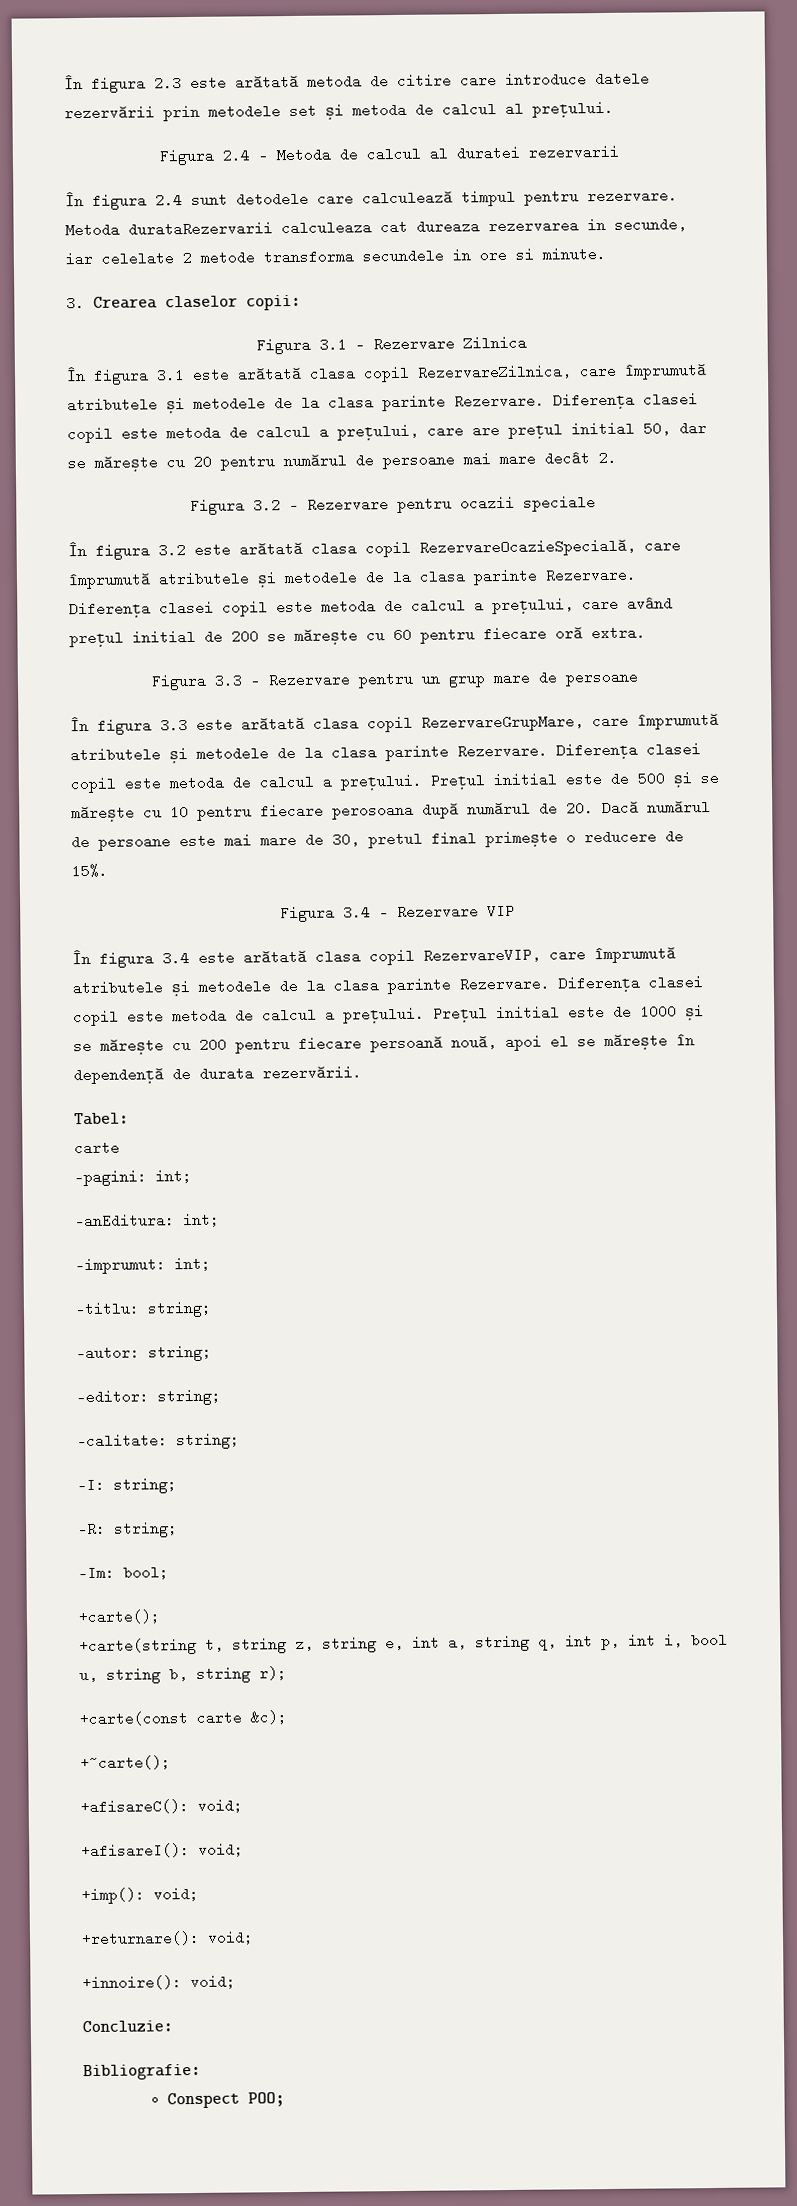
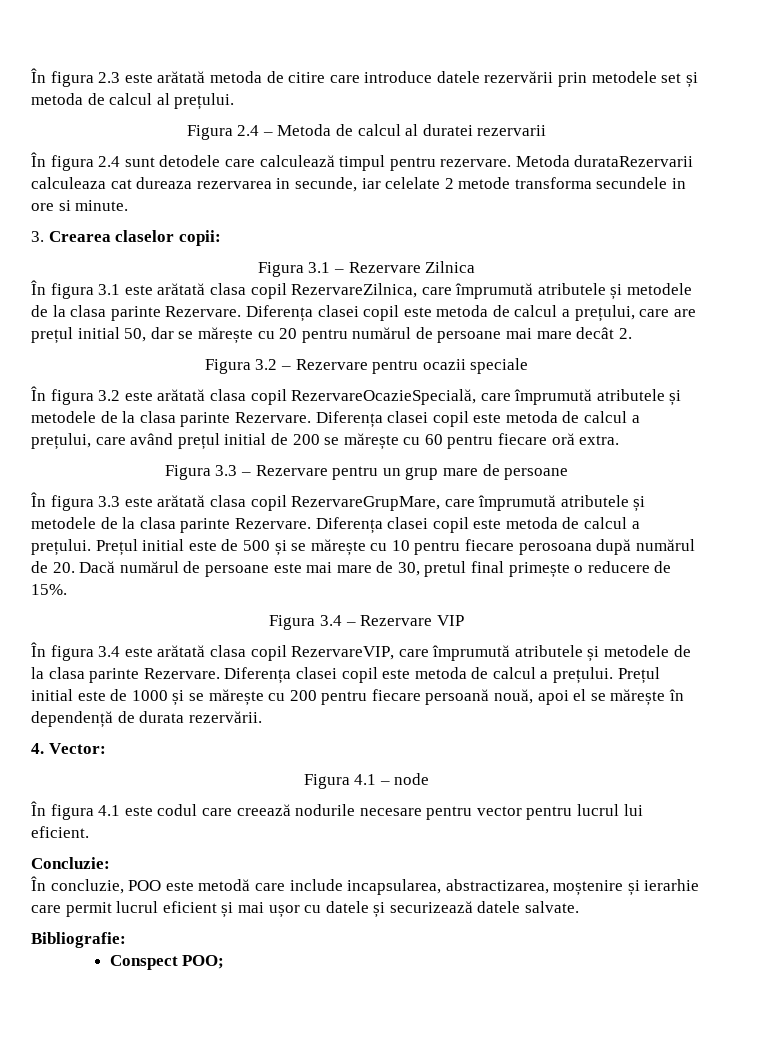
[74,1112,129,1126] [74,1140,120,1156] [74,1168,192,1187] [75,1212,220,1229] [75,1256,211,1275] [75,1300,212,1318] [76,1344,212,1362] [76,1388,221,1406] [77,1432,240,1450] [77,1477,177,1494] [78,1521,178,1538] [78,1565,169,1581] [78,1609,160,1625] [79,1632,728,1656] [79,1666,287,1684] [79,1710,287,1727] [80,1755,171,1771] [80,1798,243,1815] [81,1842,244,1859] [81,1886,199,1905] [81,1930,254,1947] [82,1974,236,1991] [82,2020,173,2033] Tabel: // carte // -pagini: int; // -anEditura: int; // -imprumut: int; // -titlu: string; // -autor: string; // -editor: string; // -calitate: string; // -I: string; // -R: string; // -Im: bool; // +carte(); // +carte(string t, string z, string e, int a, string q, int p, int i, bool u, string b, string r); // +carte(const carte &c); // +~carte(); // +afisareC(): void; // +afisareI(): void; // +imp(): void; // +returnare(): void; // +innoire(): void; // Concluzie: -> [31,743,106,754] [303,773,430,789] [31,801,643,820] [31,826,89,838] [31,857,110,869] [31,876,700,896] [31,901,580,918] 4. Vector: // Figura 4.1 – node // În figura 4.1 este codul care creează nodurile necesare pentru vector pentru lucrul lui eficient. // Concluzie: // În concluzie, POO este metodă care include incapsularea, abstractizarea, moștenire și ierarhie care permit lucrul eficient și mai ușor cu datele și securizează datele salvate.

